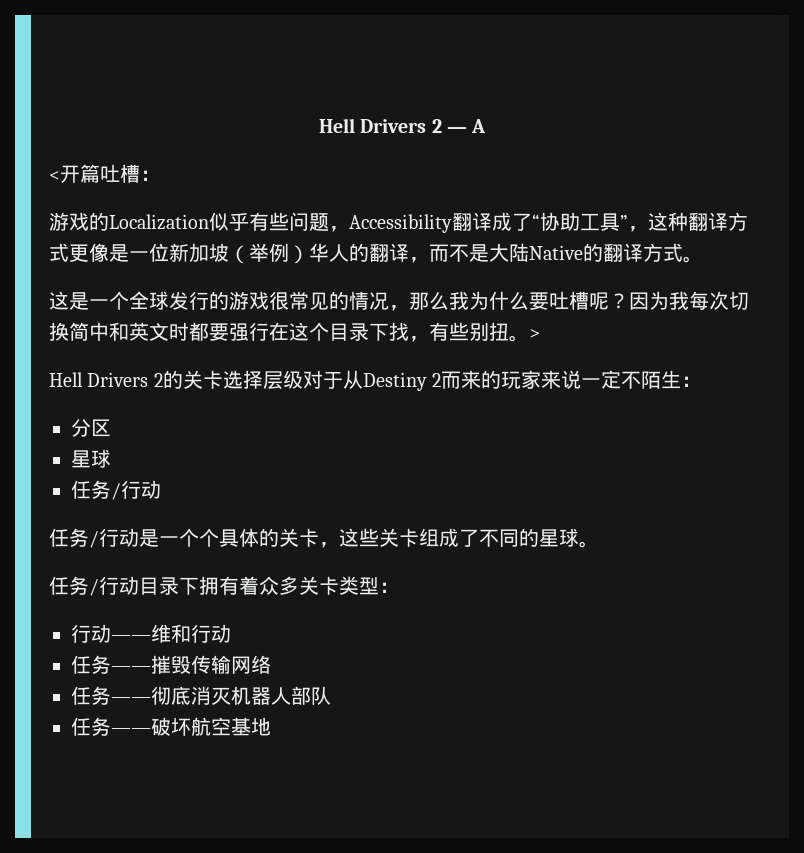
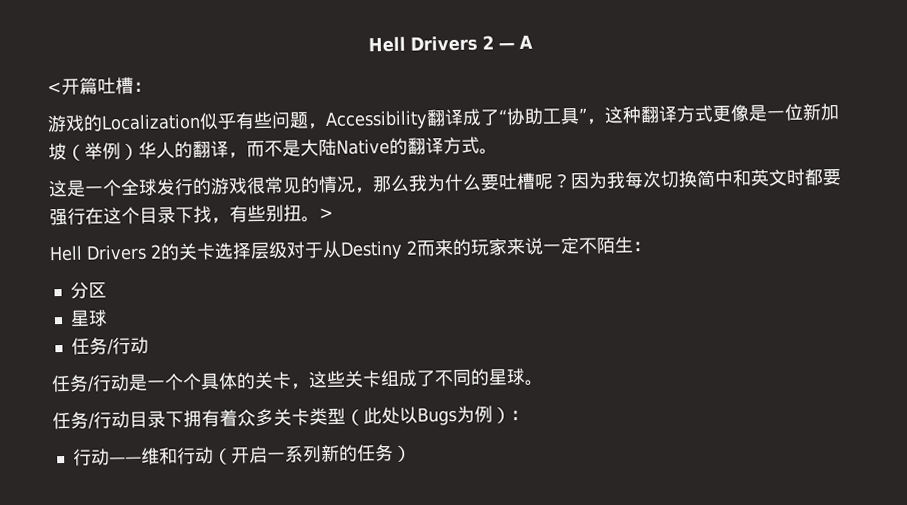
(379, 586) none -> [345,405,511,426] （此处以Bugs为例）
[71,655,271,674] [71,686,331,705] [71,717,271,736] // 任务——摧毁传输网络 // 任务——彻底消灭机器人部队 // 任务——破坏航空基地 -> [211,443,412,465] （开启一系列新的任务）

